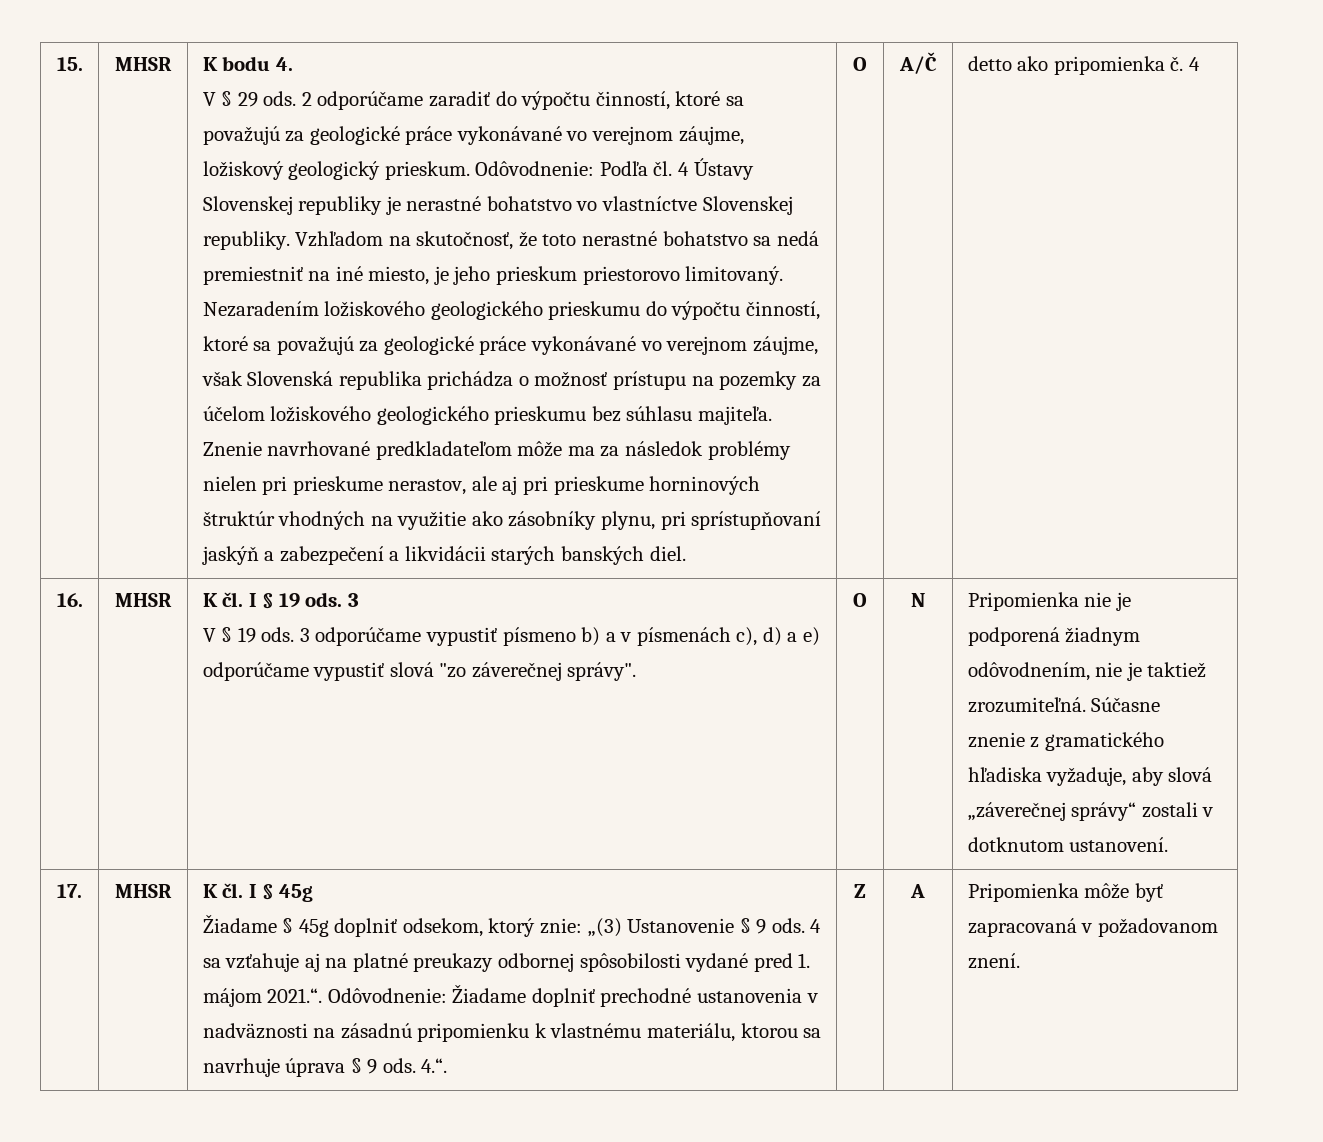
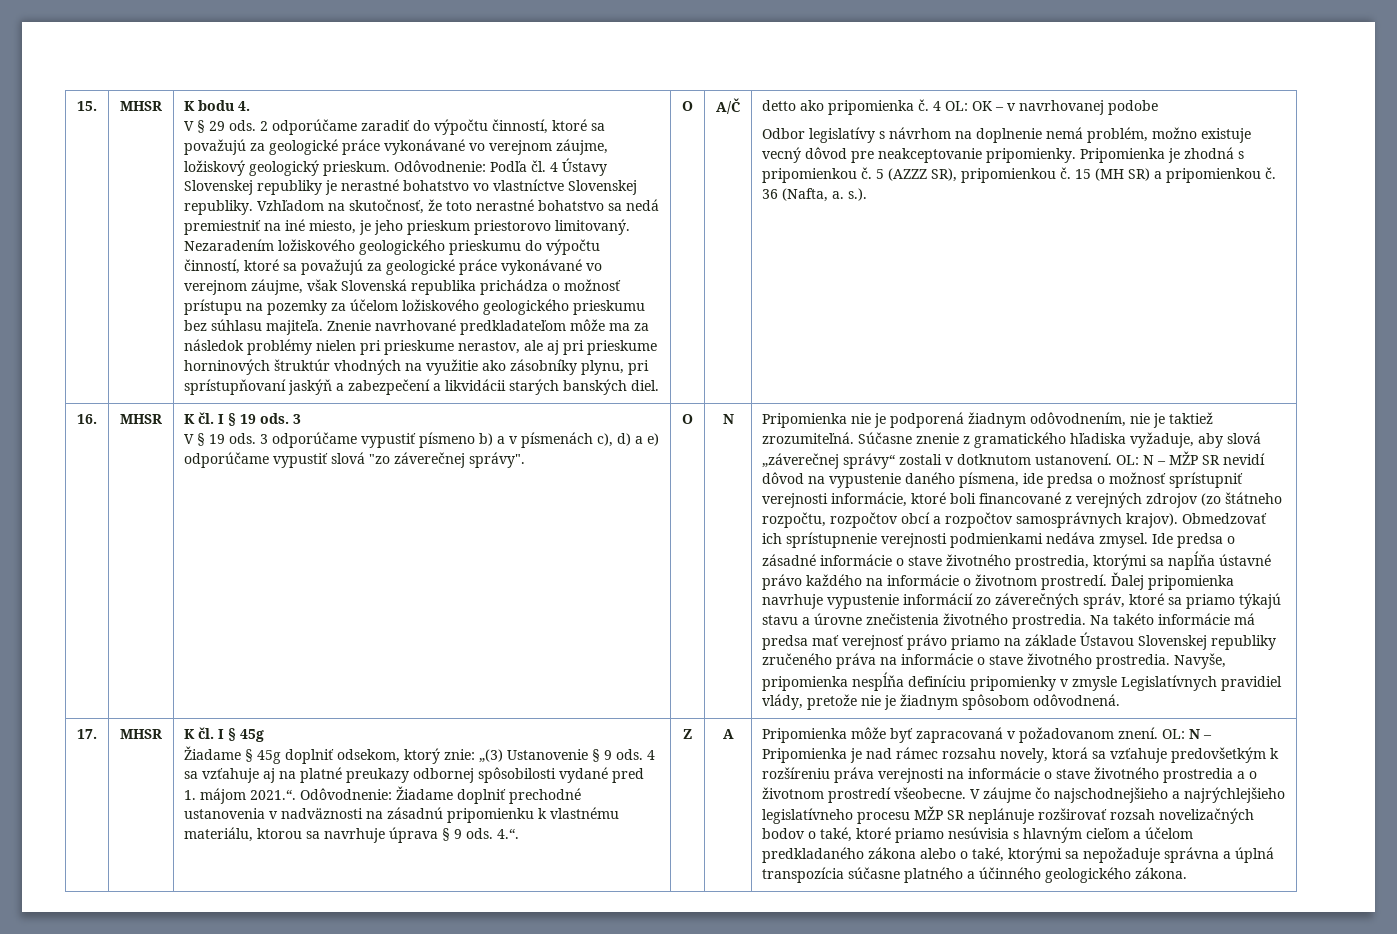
(1200, 64) none -> [945,100,1159,115] [762,127,1252,143] [762,147,1245,163] [762,167,1277,183] [762,188,868,202] OL: OK – v navrhovanej podobe // Odbor legislatívy s návrhom na doplnenie nemá problém, možno existuje vecný dôvod pre neakceptovanie pripomienky. Pripomienka je zhodná s pripomienkou č. 5 (AZZZ SR), pripomienkou č. 15 (MH SR) a pripomienkou č. 36 (Nafta, a. s.).
(1169, 844) none -> [1116,451,1266,465] [762,472,1244,488] [762,492,1283,508] [762,512,1268,528] [762,532,1236,548] [762,551,1272,570] [762,572,1235,590] [762,593,1282,609] [762,613,1256,629] [762,632,1277,650] [762,653,1227,669] [762,672,1283,691] [762,694,1121,710] OL: N – MŽP SR nevidí dôvod na vypustenie daného písmena, ide predsa o možnosť sprístupniť verejnosti informácie, ktoré boli financované z verejných zdrojov (zo štátneho rozpočtu, rozpočtov obcí a rozpočtov samosprávnych krajov). Obmedzovať ich sprístupnenie verejnosti podmienkami nedáva zmysel. Ide predsa o zásadné informácie o stave životného prostredia, ktorými sa napĺňa ústavné právo každého na informácie o životnom prostredí. Ďalej pripomienka navrhuje vypustenie informácií zo záverečných správ, ktoré sa priamo týkajú stavu a úrovne znečistenia životného prostredia. Na takéto informácie má predsa mať verejnosť právo priamo na základe Ústavou Slovenskej republiky zručeného práva na informácie o stave životného prostredia. Navyše, pripomienka nespĺňa definíciu pripomienky v zmysle Legislatívnych pravidiel vlády, pretože nie je žiadnym spôsobom odôvodnená.
(1020, 961) none -> [1162,729,1213,739] [762,747,1280,763] [762,767,1258,783] [762,787,1286,803] [762,806,1255,824] [762,827,1194,843] [762,847,1275,863] [762,867,1188,883] OL: N – Pripomienka je nad rámec rozsahu novely, ktorá sa vzťahuje predovšetkým k rozšíreniu práva verejnosti na informácie o stave životného prostredia a o životnom prostredí všeobecne. V záujme čo najschodnejšieho a najrýchlejšieho legislatívneho procesu MŽP SR neplánuje rozširovať rozsah novelizačných bodov o také, ktoré priamo nesúvisia s hlavným cieľom a účelom predkladaného zákona alebo o také, ktorými sa nepožaduje správna a úplná transpozícia súčasne platného a účinného geologického zákona.

